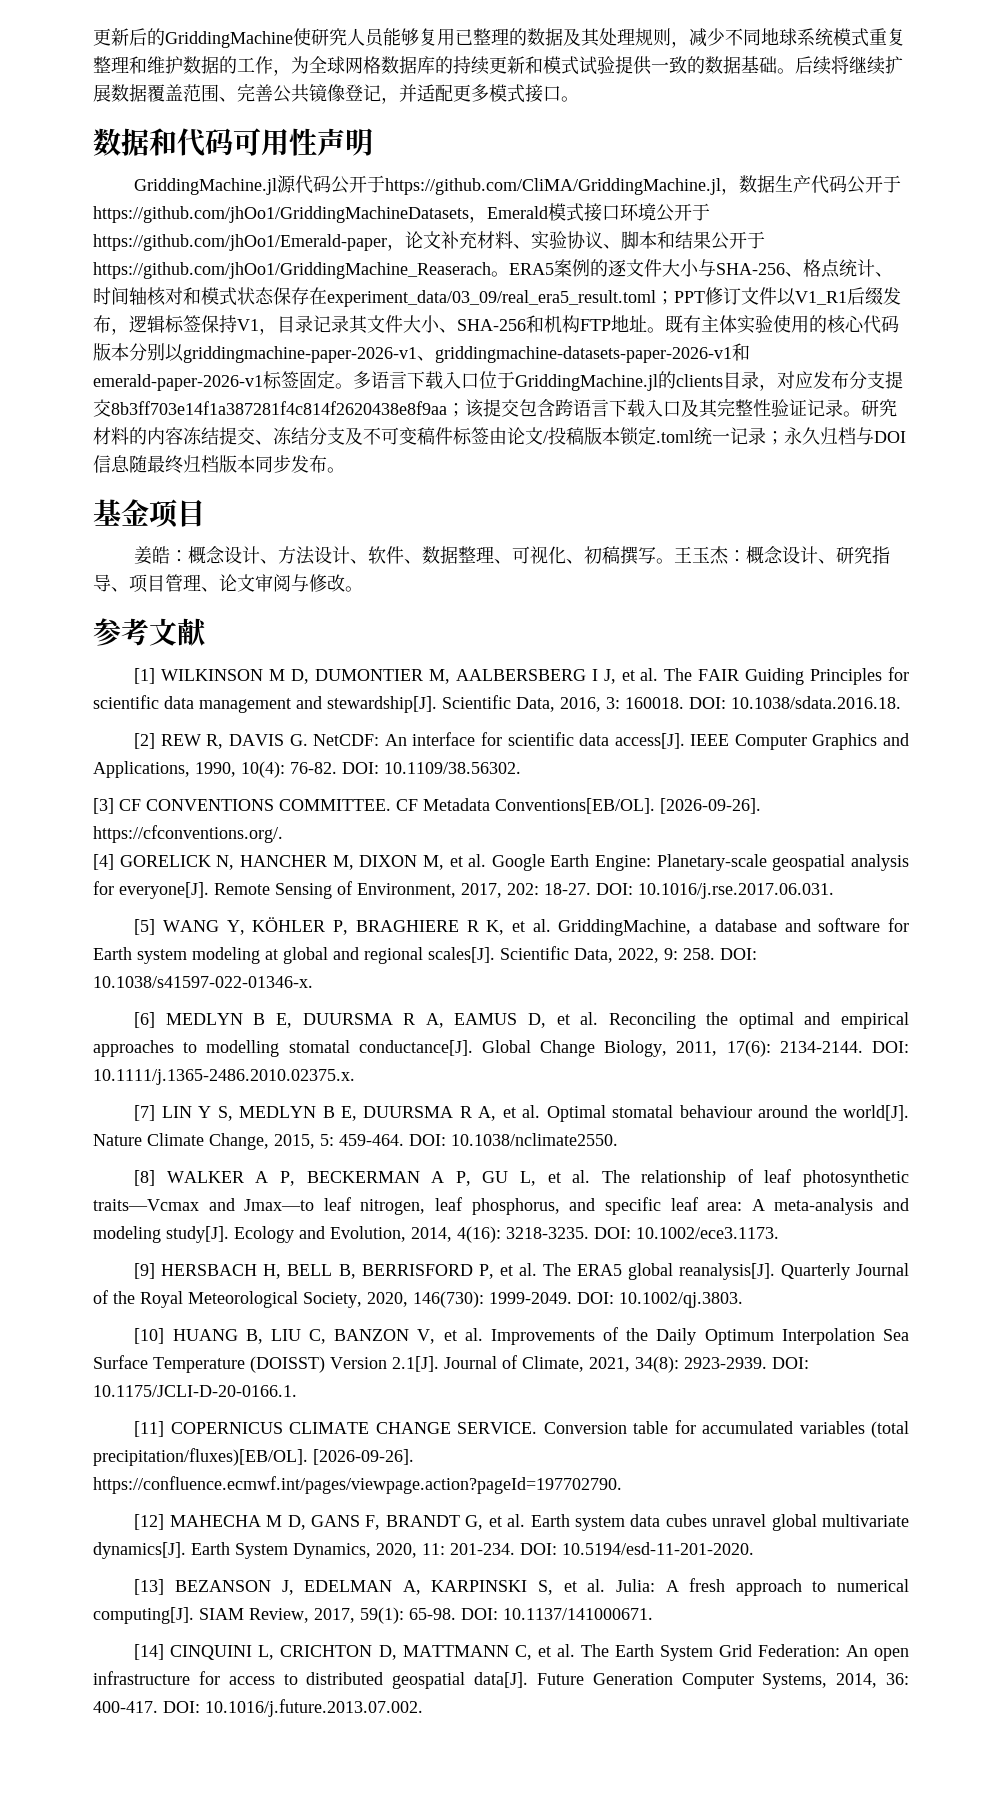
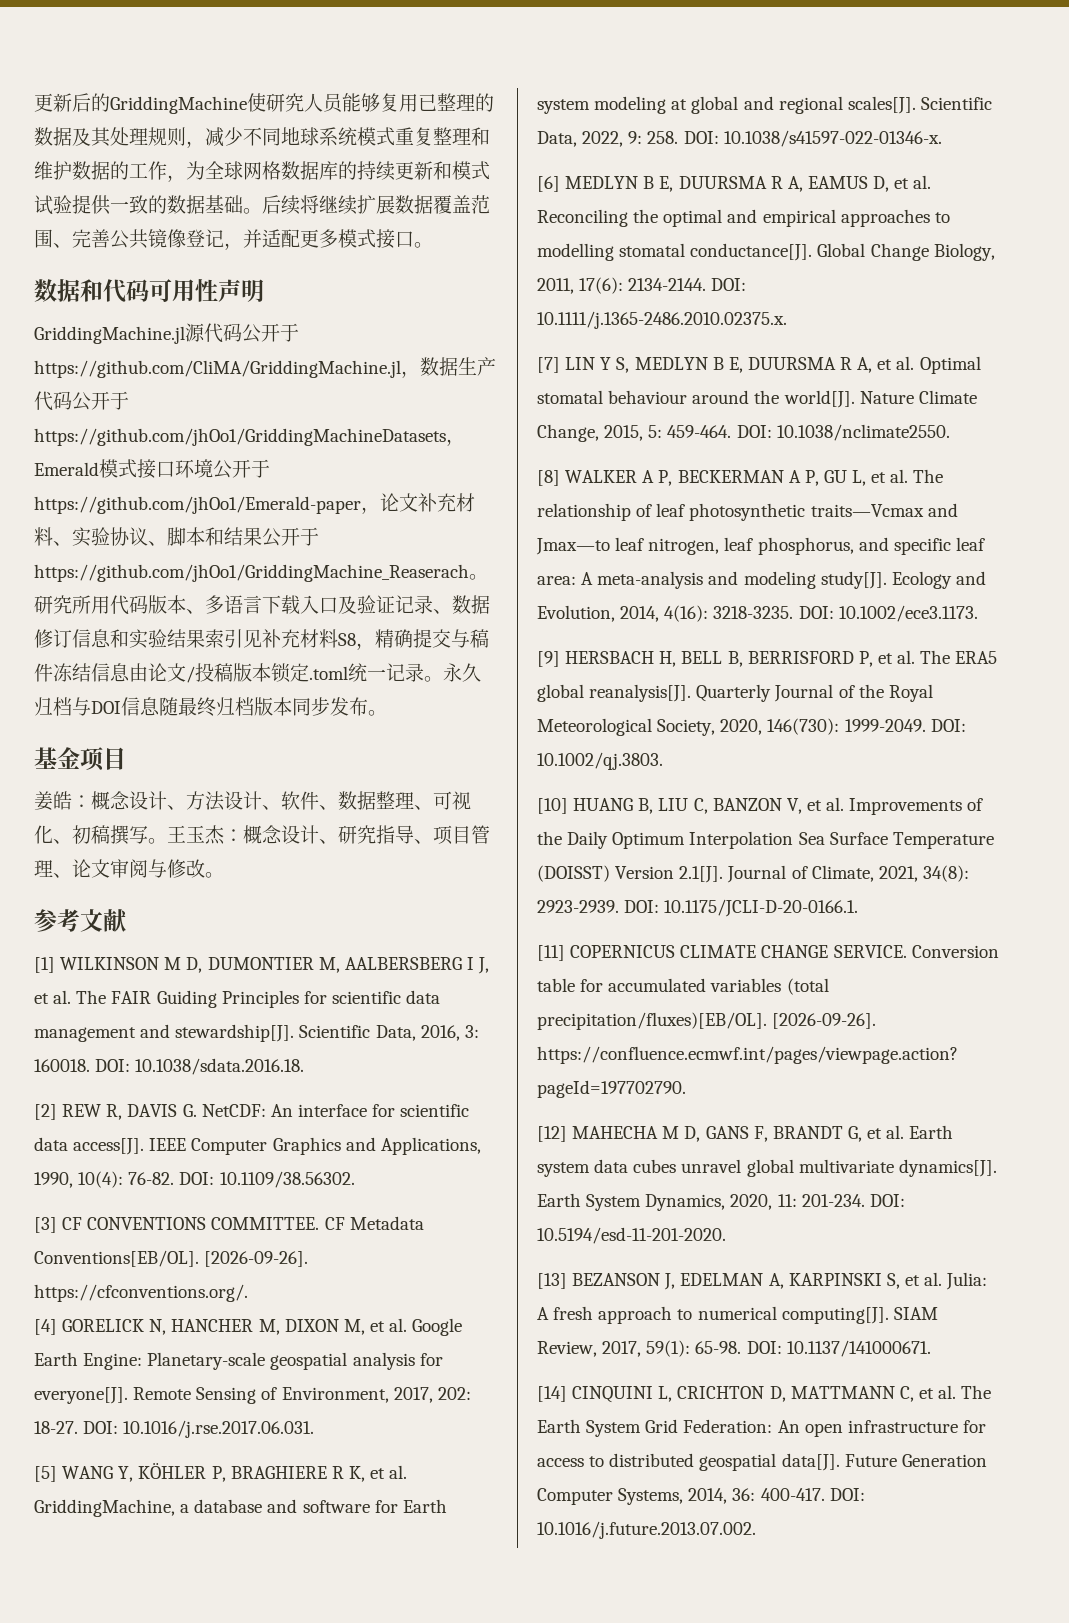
[509,259,893,278] [93,287,901,307] [93,315,899,335] [93,343,750,363] [93,370,903,391] [93,398,897,418] [93,427,489,445] ERA5案例的逐文件大小与SHA-256、格点统计、时间轴核对和模式状态保存在experiment_data/03_09/real_era5_result.toml；PPT修订文件以V1_R1后缀发布，逻辑标签保持V1，目录记录其文件大小、SHA-256和机构FTP地址。既有主体实验使用的核心代码版本分别以griddingmachine-paper-2026-v1、griddingmachine-datasets-paper-2026-v1和emerald-paper-2026-v1标签固定。多语言下载入口位于GriddingMachine.jl的clients目录，对应发布分支提交8b3ff703e14f1a387281f4c814f2620438e8f9aa；该提交包含跨语言下载入口及其完整性验证记录。研究材料的内容冻结提交、冻结分支及不可变稿件标签 -> [34,595,490,615] [34,629,489,650] [34,663,130,682] 研究所用代码版本、多语言下载入口及验证记录、数据修订信息和实验结果索引见补充材料S8，精确提交与稿件冻结信息
[766,431,784,445] ； -> [424,676,443,682] 。

